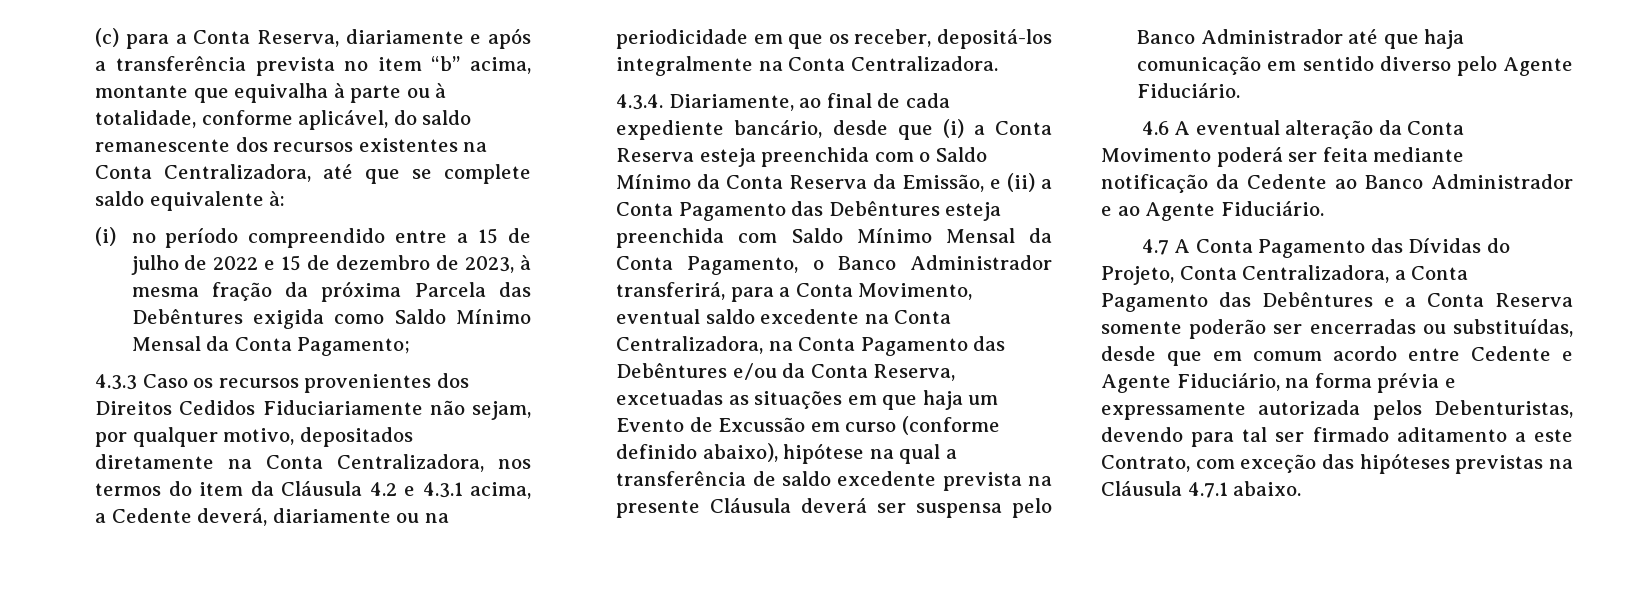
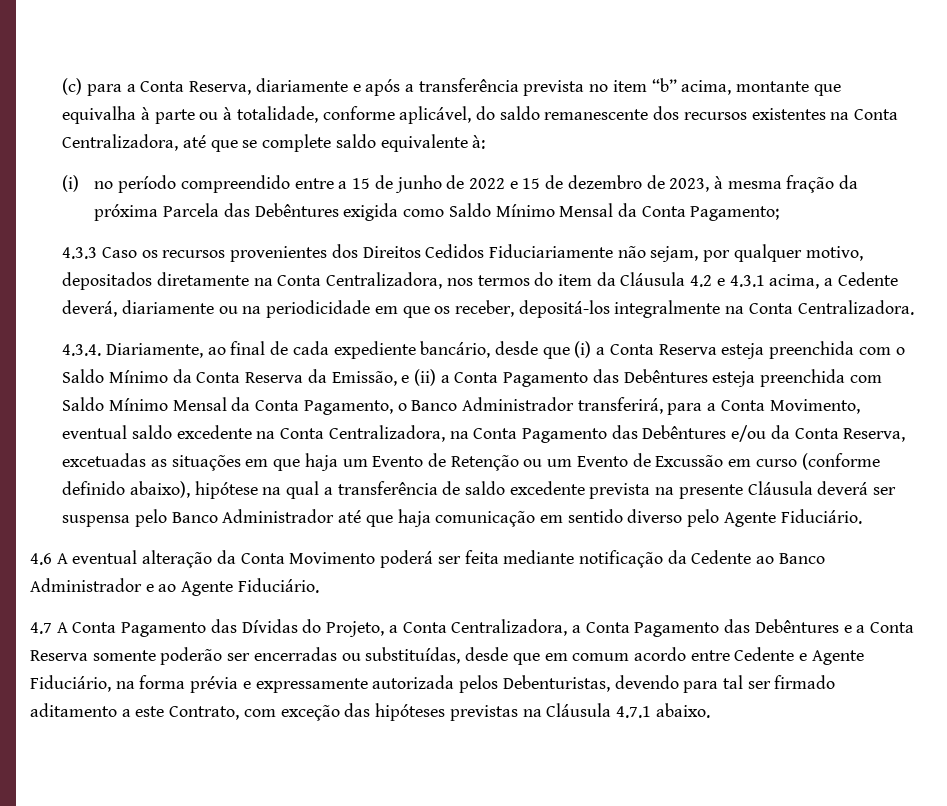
[130,255,179,275] julho -> [394,175,442,193] junho
(713, 424) none -> [450,453,651,471] Retenção ou um Evento de
(1174, 275) none -> [388,625,398,633] a

